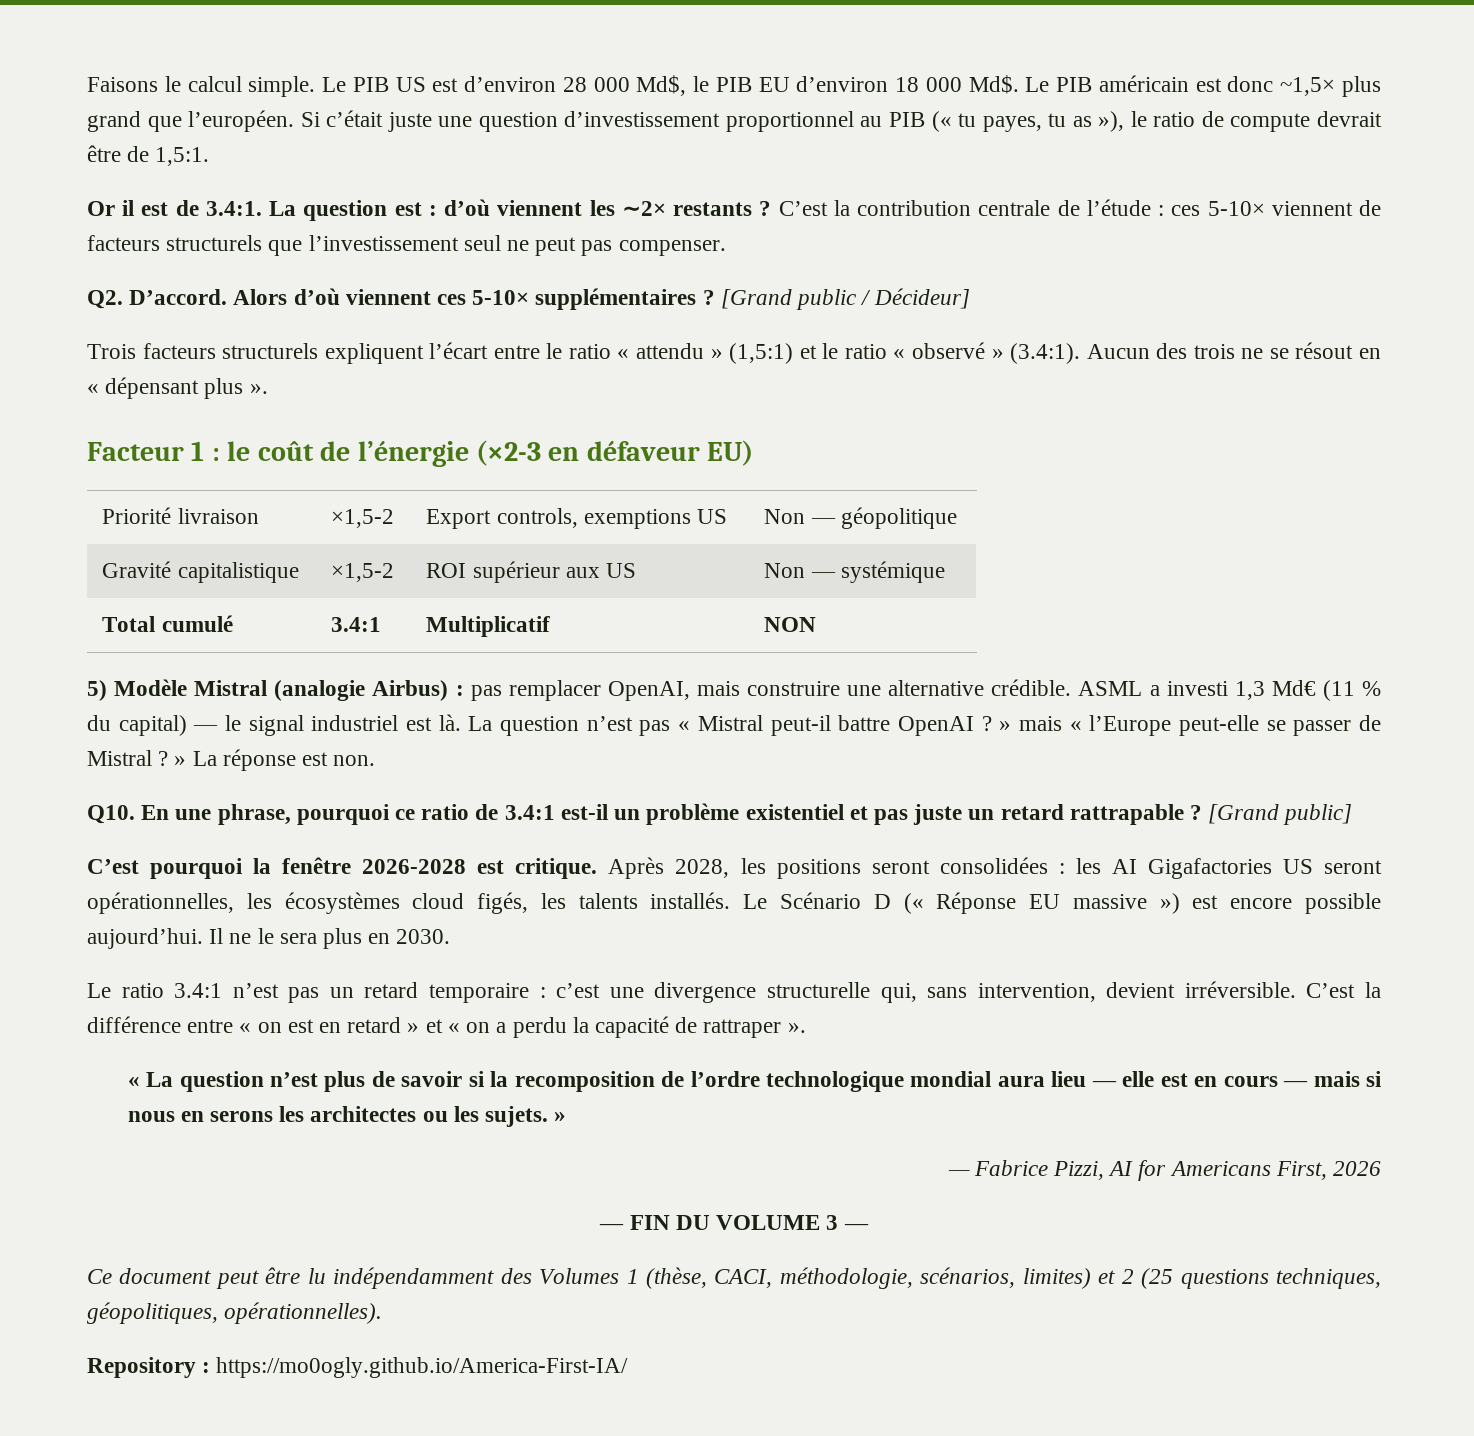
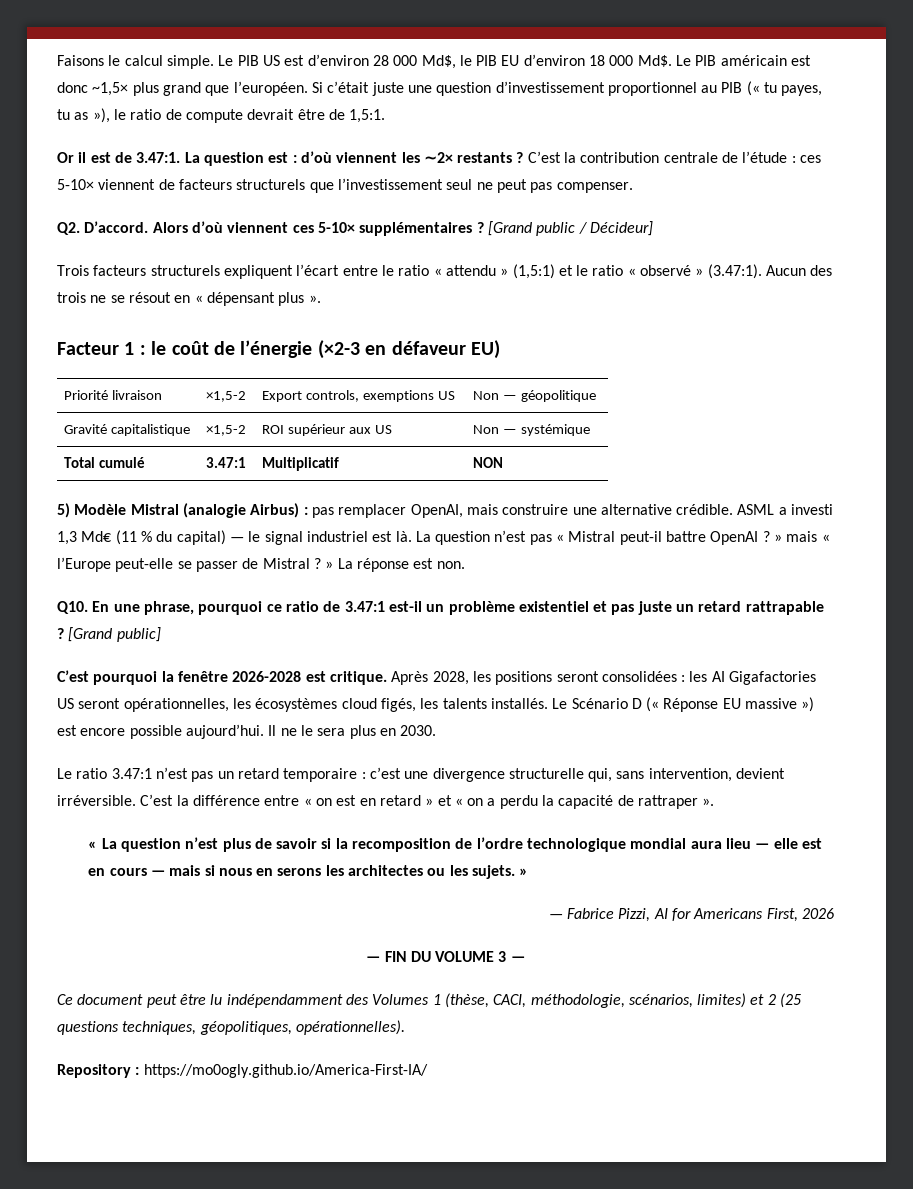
[205,201,262,216] 3.4:1. -> [136,152,181,163] 3.47:1.
[1010,343,1081,364] (3.4:1). -> [707,264,762,279] (3.47:1).
[331,617,382,632] 3.4:1 -> [206,457,247,468] 3.47:1
[504,805,555,820] 3.4:1 -> [344,601,385,612] 3.47:1
[174,983,223,998] 3.4:1 -> [111,768,152,779] 3.47:1

